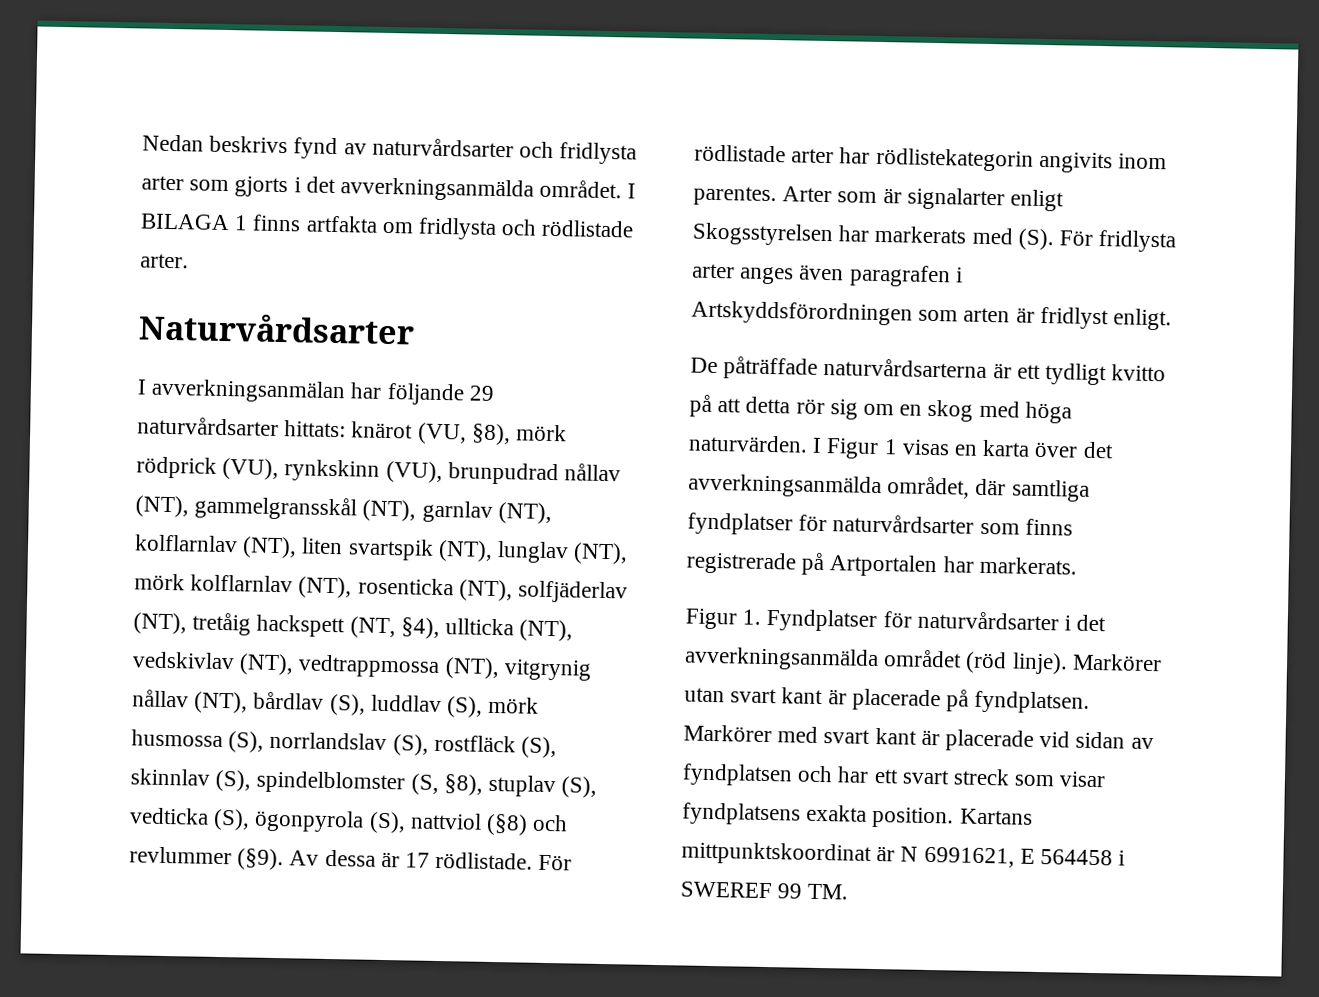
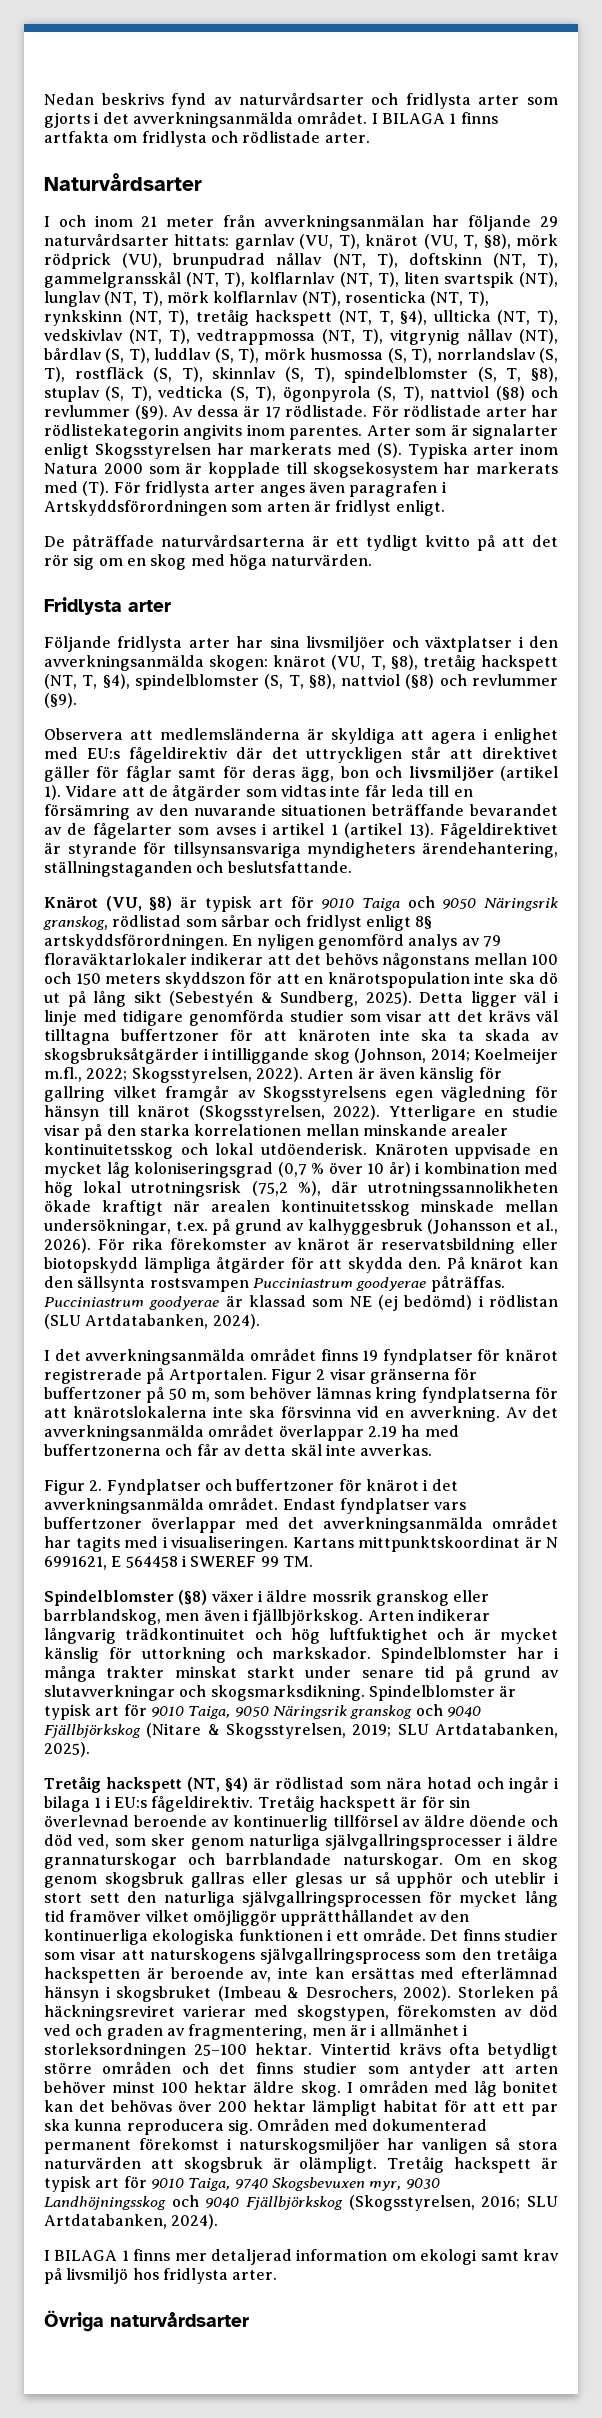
(147, 387) none -> [58,215,255,227] och inom 21 meter från
[351,421,467,445] knärot (VU, -> [234,234,479,250] garnlav (VU, T), knärot (VU, T,
[284,459,622,486] [135,495,552,525] [134,534,298,559] rynkskinn (VU), brunpudrad nållav (NT), gammelgransskål (NT), garnlav (NT), kolflarnlav (NT), -> [173,253,558,269] [44,272,399,288] brunpudrad nållav (NT, T), doftskinn (NT, T), gammelgransskål (NT, T), kolflarnlav (NT, T),
[573,542,629,565] (NT), -> [104,291,163,306] (NT, T),
[458,579,629,604] [133,612,396,639] (NT), solfjäderlav (NT), tretåig hackspett (NT, -> [430,291,489,306] [44,310,394,326] (NT, T), rynkskinn (NT, T), tretåig hackspett (NT, T,
[519,619,574,642] [132,651,592,681] [132,689,540,718] [131,729,558,759] [130,768,439,796] (NT), vedskivlav (NT), vedtrappmossa (NT), vitgrynig nållav (NT), bårdlav (S), luddlav (S), mörk husmossa (S), norrlandslav (S), rostfläck (S), skinnlav (S), spindelblomster (S, -> [497,310,559,325] [44,329,558,345] [44,348,558,363] [44,367,522,383] (NT, T), vedskivlav (NT, T), vedtrappmossa (NT, T), vitgrynig nållav (NT), bårdlav (S, T), luddlav (S, T), mörk husmossa (S, T), norrlandslav (S, T), rostfläck (S, T), skinnlav (S, T), spindelblomster (S, T,
[561,776,598,798] [129,807,406,834] (S), vedticka (S), ögonpyrola (S), -> [105,386,424,402] (S, T), vedticka (S, T), ögonpyrola (S, T),
(1055, 239) none -> [407,443,558,459] [44,462,558,478] [44,481,110,496] Typiska arter inom Natura 2000 som är kopplade till skogsekosystem har markerats med (T).
[745,396,791,414] detta -> [532,535,558,547] det
[812,437,1114,460] [688,473,1090,502] [687,512,1073,536] [686,551,1077,578] [685,608,1107,633] [684,646,1162,675] [684,687,1091,714] [683,724,1154,752] [682,763,1107,788] [682,802,955,829] I Figur 1 visas en karta över det avverkningsanmälda området, där samtliga fyndplatser för naturvårdsarter som finns registrerade på Artportalen har markerats. // Figur 1. Fyndplatser för naturvårdsarter i det avverkningsanmälda området (röd linje). Markörer utan svart kant är placerade på fyndplatsen. Markörer med svart kant är placerade vid sidan av fyndplatsen och har ett svart streck som visar fyndplatsens exakta position. -> [44,597,171,615] [44,636,559,652] [44,655,559,671] [44,674,558,690] [44,693,77,708] [44,728,558,744] [44,747,558,763] [44,766,558,782] [44,785,473,801] [44,804,558,820] [44,823,558,839] [44,842,558,858] [44,861,352,877] [44,896,559,912] [43,915,433,931] [44,934,501,950] [44,953,558,969] [44,972,558,988] [44,990,560,1007] [44,1010,558,1026] [44,1029,560,1045] [44,1048,558,1064] [44,1067,502,1083] [44,1086,558,1102] [44,1105,558,1121] [44,1124,509,1140] [44,1143,559,1159] [44,1162,558,1178] [44,1181,559,1197] [44,1200,559,1216] [44,1219,558,1235] [44,1238,558,1254] [44,1257,558,1273] [44,1276,505,1292] [44,1295,558,1311] [44,1314,260,1329] [44,1349,558,1365] [44,1368,478,1384] [44,1387,558,1403] [44,1406,559,1422] [44,1425,459,1441] [44,1444,433,1456] [44,1479,458,1495] [44,1498,467,1514] [44,1517,558,1533] [44,1536,288,1552] // Fridlysta arter // Följande fridlysta arter har sina livsmiljöer och växtplatser i den avverkningsanmälda skogen: knärot (VU, T, §8), tretåig hackspett (NT, T, §4), spindelblomster (S, T, §8), nattviol (§8) och revlummer (§9). // Observera att medlemsländerna är skyldiga att agera i enlighet med EU:s fågeldirektiv där det uttryckligen står att direktivet gäller för fåglar samt för deras ägg, bon och livsmiljöer (artikel 1). Vidare att de åtgärder som vidtas inte får leda till en försämring av den nuvarande situationen beträffande bevarandet av de fågelarter som avses i artikel 1 (artikel 13). Fågeldirektivet är styrande för tillsynsansvariga myndigheters ärendehantering, ställningstaganden och beslutsfattande. // Knärot (VU, §8) är typisk art för 9010 Taiga och 9050 Näringsrik granskog, rödlistad som sårbar och fridlyst enligt 8§ artskyddsförordningen. En nyligen genomförd analys av 79 floraväktarlokaler indikerar att det behövs någonstans mellan 100 och 150 meters skyddszon för att en knärotspopulation inte ska dö ut på lång sikt (Sebestyén & Sundberg, 2025). Detta ligger väl i linje med tidigare genomförda studier som visar att det krävs väl tilltagna buffertzoner för att knäroten inte ska ta skada av skogsbruksåtgärder i intilliggande skog (Johnson, 2014; Koelmeijer m.fl., 2022; Skogsstyrelsen, 2022). Arten är även känslig för gallring vilket framgår av Skogsstyrelsens egen vägledning för hänsyn till knärot (Skogsstyrelsen, 2022). Ytterligare en studie visar på den starka korrelationen mellan minskande arealer kontinuitetsskog och lokal utdöenderisk. Knäroten uppvisade en mycket låg koloniseringsgrad (0,7 % över 10 år) i kombination med hög lokal utrotningsrisk (75,2 %), där utrotningssannolikheten ökade kraftigt när arealen kontinuitetsskog minskade mellan undersökningar, t.ex. på grund av kalhyggesbruk (Johansson et al., 2026). För rika förekomster av knärot är reservatsbildning eller biotopskydd lämpliga åtgärder för att skydda den. På knärot kan den sällsynta rostsvampen Pucciniastrum goodyerae påträffas. Pucciniastrum goodyerae är klassad som NE (ej bedömd) i rödlistan (SLU Artdatabanken, 2024). // I det avverkningsanmälda området finns 19 fyndplatser för knärot registrerade på Artportalen. Figur 2 visar gränserna för buffertzoner på 50 m, som behöver lämnas kring fyndplatserna för att knärotslokalerna inte ska försvinna vid en avverkning. Av det avverkningsanmälda området överlappar 2.19 ha med buffertzonerna och får av detta skäl inte avverkas. // Figur 2. Fyndplatser och buffertzoner för knärot i det avverkningsanmälda området. Endast fyndplatser vars buffertzoner överlappar med det avverkningsanmälda området har tagits med i visualiseringen.
(849, 891) none -> [44,1590,490,1606] [44,1609,490,1625] [44,1628,558,1644] [44,1647,559,1663] [44,1666,559,1682] [44,1685,517,1701] [44,1704,481,1720] [44,1723,558,1739] [44,1742,90,1757] [44,1776,560,1793] [44,1796,470,1812] [44,1815,558,1831] [44,1834,558,1850] [44,1853,559,1869] [44,1872,560,1888] [44,1891,558,1907] [44,1910,469,1926] [44,1929,558,1945] [44,1948,558,1964] [44,1967,558,1983] [44,1986,558,2002] [44,2005,559,2021] [44,2024,468,2040] [44,2043,558,2059] [44,2062,558,2078] [44,2081,559,2097] [44,2100,558,2116] [44,2119,487,2135] [44,2138,558,2154] [44,2157,558,2173] [44,2176,440,2192] [44,2195,559,2211] [44,2214,219,2229] [44,2249,560,2265] [44,2268,278,2284] [44,2310,249,2332] // Spindelblomster (§8) växer i äldre mossrik granskog eller barrblandskog, men även i fjällbjörkskog. Arten indikerar långvarig trädkontinuitet och hög luftfuktighet och är mycket känslig för uttorkning och markskador. Spindelblomster har i många trakter minskat starkt under senare tid på grund av slutavverkningar och skogsmarksdikning. Spindelblomster är typisk art för 9010 Taiga, 9050 Näringsrik granskog och 9040 Fjällbjörkskog (Nitare & Skogsstyrelsen, 2019; SLU Artdatabanken, 2025). // Tretåig hackspett (NT, §4) är rödlistad som nära hotad och ingår i bilaga 1 i EU:s fågeldirektiv. Tretåig hackspett är för sin överlevnad beroende av kontinuerlig tillförsel av äldre döende och död ved, som sker genom naturliga självgallringsprocesser i äldre grannaturskogar och barrblandade naturskogar. Om en skog genom skogsbruk gallras eller glesas ur så upphör och uteblir i stort sett den naturliga självgallringsprocessen för mycket lång tid framöver vilket omöjliggör upprätthållandet av den kontinuerliga ekologiska funktionen i ett område. Det finns studier som visar att naturskogens självgallringsprocess som den tretåiga hackspetten är beroende av, inte kan ersättas med efterlämnad hänsyn i skogsbruket (Imbeau & Desrochers, 2002). Storleken på häckningsreviret varierar med skogstypen, förekomsten av död ved och graden av fragmentering, men är i allmänhet i storleksordningen 25–100 hektar. Vintertid krävs ofta betydligt större områden och det finns studier som antyder att arten behöver minst 100 hektar äldre skog. I områden med låg bonitet kan det behövas över 200 hektar lämpligt habitat för att ett par ska kunna reproducera sig. Områden med dokumenterad permanent förekomst i naturskogsmiljöer har vanligen så stora naturvärden att skogsbruk är olämpligt. Tretåig hackspett är typisk art för 9010 Taiga, 9740 Skogsbevuxen myr, 9030 Landhöjningsskog och 9040 Fjällbjörkskog (Skogsstyrelsen, 2016; SLU Artdatabanken, 2024). // I BILAGA 1 finns mer detaljerad information om ekologi samt krav på livsmiljö hos fridlysta arter. // Övriga naturvårdsarter

